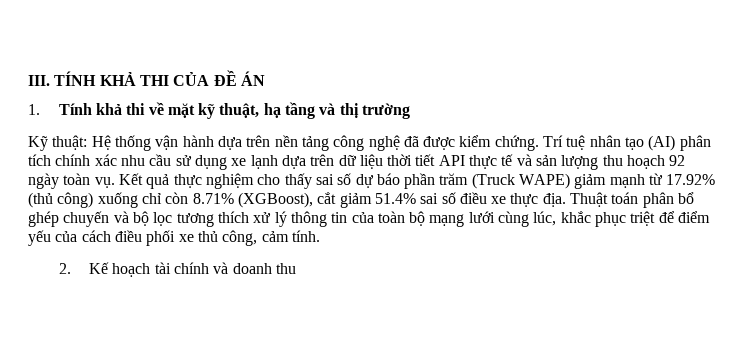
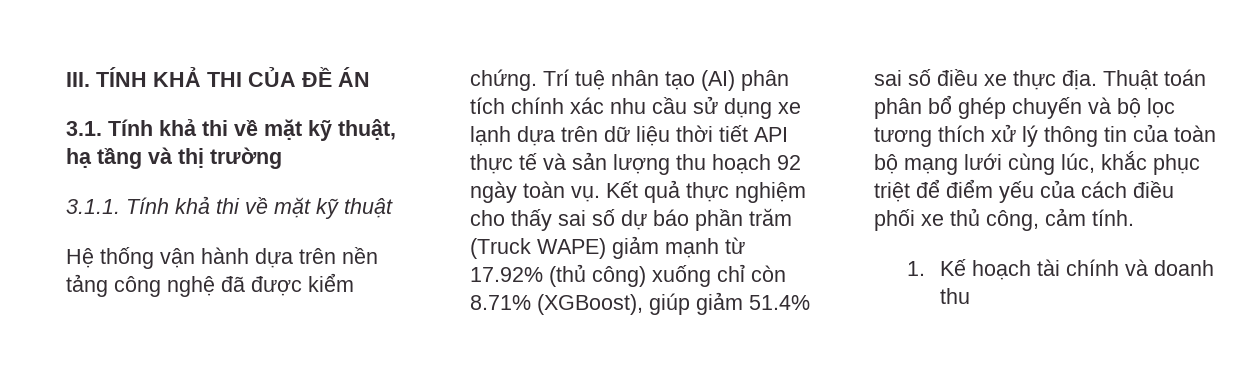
[28,104,40,115] 1. -> [66,121,102,136] 3.1.
[28,135,88,151] Kỹ thuật: -> [66,196,393,219] 3.1.1. Tính khả thi về mặt kỹ thuật //
[317,192,337,204] cắt -> [649,293,690,315] giúp
[58,263,71,274] 2. -> [907,261,926,276] 1.

